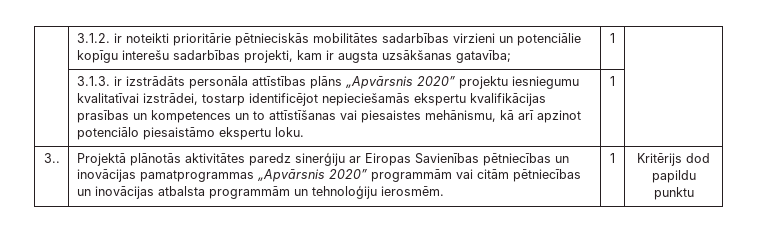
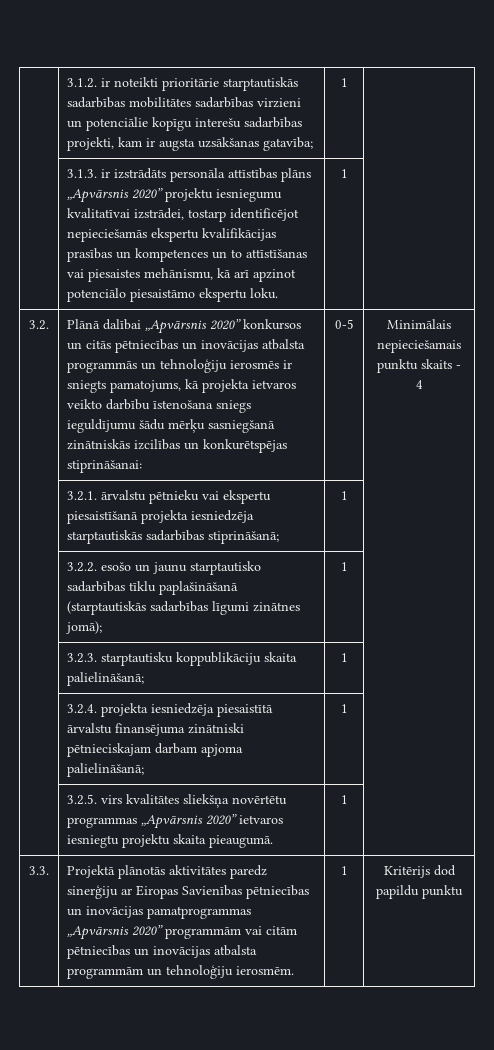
[234,33,309,46] pētnieciskās -> [223,77,299,91] [67,97,126,108] starptautiskās sadarbības
[43,153,60,163] 3.. -> [29,320,49,330] [67,319,302,334] [67,339,306,353] [67,359,293,373] [67,379,297,393] [67,399,252,413] [67,419,276,433] [67,439,288,453] [67,460,143,473] [334,319,354,329] [387,319,451,329] [377,340,461,353] [377,359,461,373] [415,380,423,389] [67,490,272,504] [67,510,255,524] [67,530,280,544] [340,491,348,500] [67,561,262,575] [67,581,239,595] [67,601,301,615] [66,621,103,634] [340,562,348,571] [67,652,298,666] [67,672,145,686] [340,653,348,662] [67,703,274,717] [67,723,245,736] [67,743,244,757] [67,763,145,777] [340,704,348,713] [67,794,288,808] [67,814,284,829] [67,834,274,848] [340,795,348,804] [29,866,49,875] 3.2. | Plānā dalībai „Apvārsnis 2020” konkursos un citās pētniecības un inovācijas atbalsta programmās un tehnoloģiju ierosmēs ir sniegts pamatojums, kā projekta ietvaros veikto darbību īstenošana sniegs ieguldījumu šādu mērķu sasniegšanā zinātniskās izcilības un konkurētspējas stiprināšanai: | 0-5 | Minimālais nepieciešamais punktu skaits - 4 // | 3.2.1. ārvalstu pētnieku vai ekspertu piesaistīšanā projekta iesniedzēja starptautiskās sadarbības stiprināšanā; | 1 | // | 3.2.2. esošo un jaunu starptautisko sadarbības tīklu paplašināšanā (starptautiskās sadarbības līgumi zinātnes jomā); | 1 | // | 3.2.3. starptautisku koppublikāciju skaita palielināšanā; | 1 | // | 3.2.4. projekta iesniedzēja piesaistītā ārvalstu finansējuma zinātniski pētnieciskajam darbam apjoma palielināšanā; | 1 | // | 3.2.5. virs kvalitātes sliekšņa novērtētu programmas „Apvārsnis 2020” ietvaros iesniegtu projektu skaita pieaugumā. | 1 | // 3.3.

